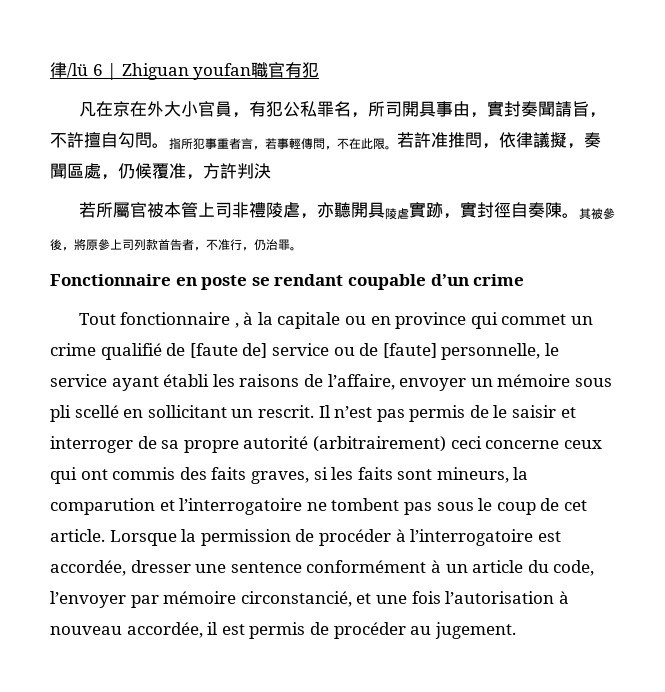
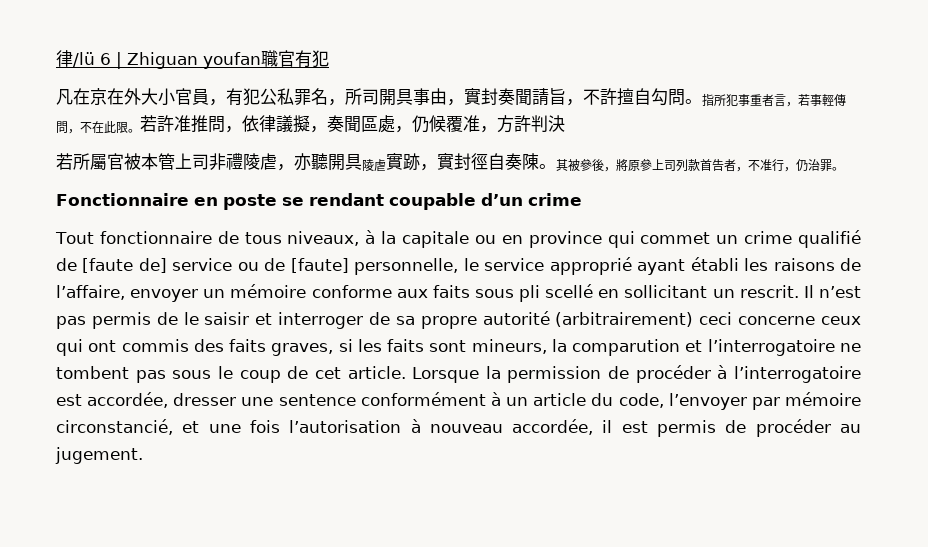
[234,323,239,328] , -> [217,231,360,246] de tous niveaux,
(107, 380) none -> [549,257,632,275] approprié
(571, 380) none -> [311,285,470,298] conforme aux faits

